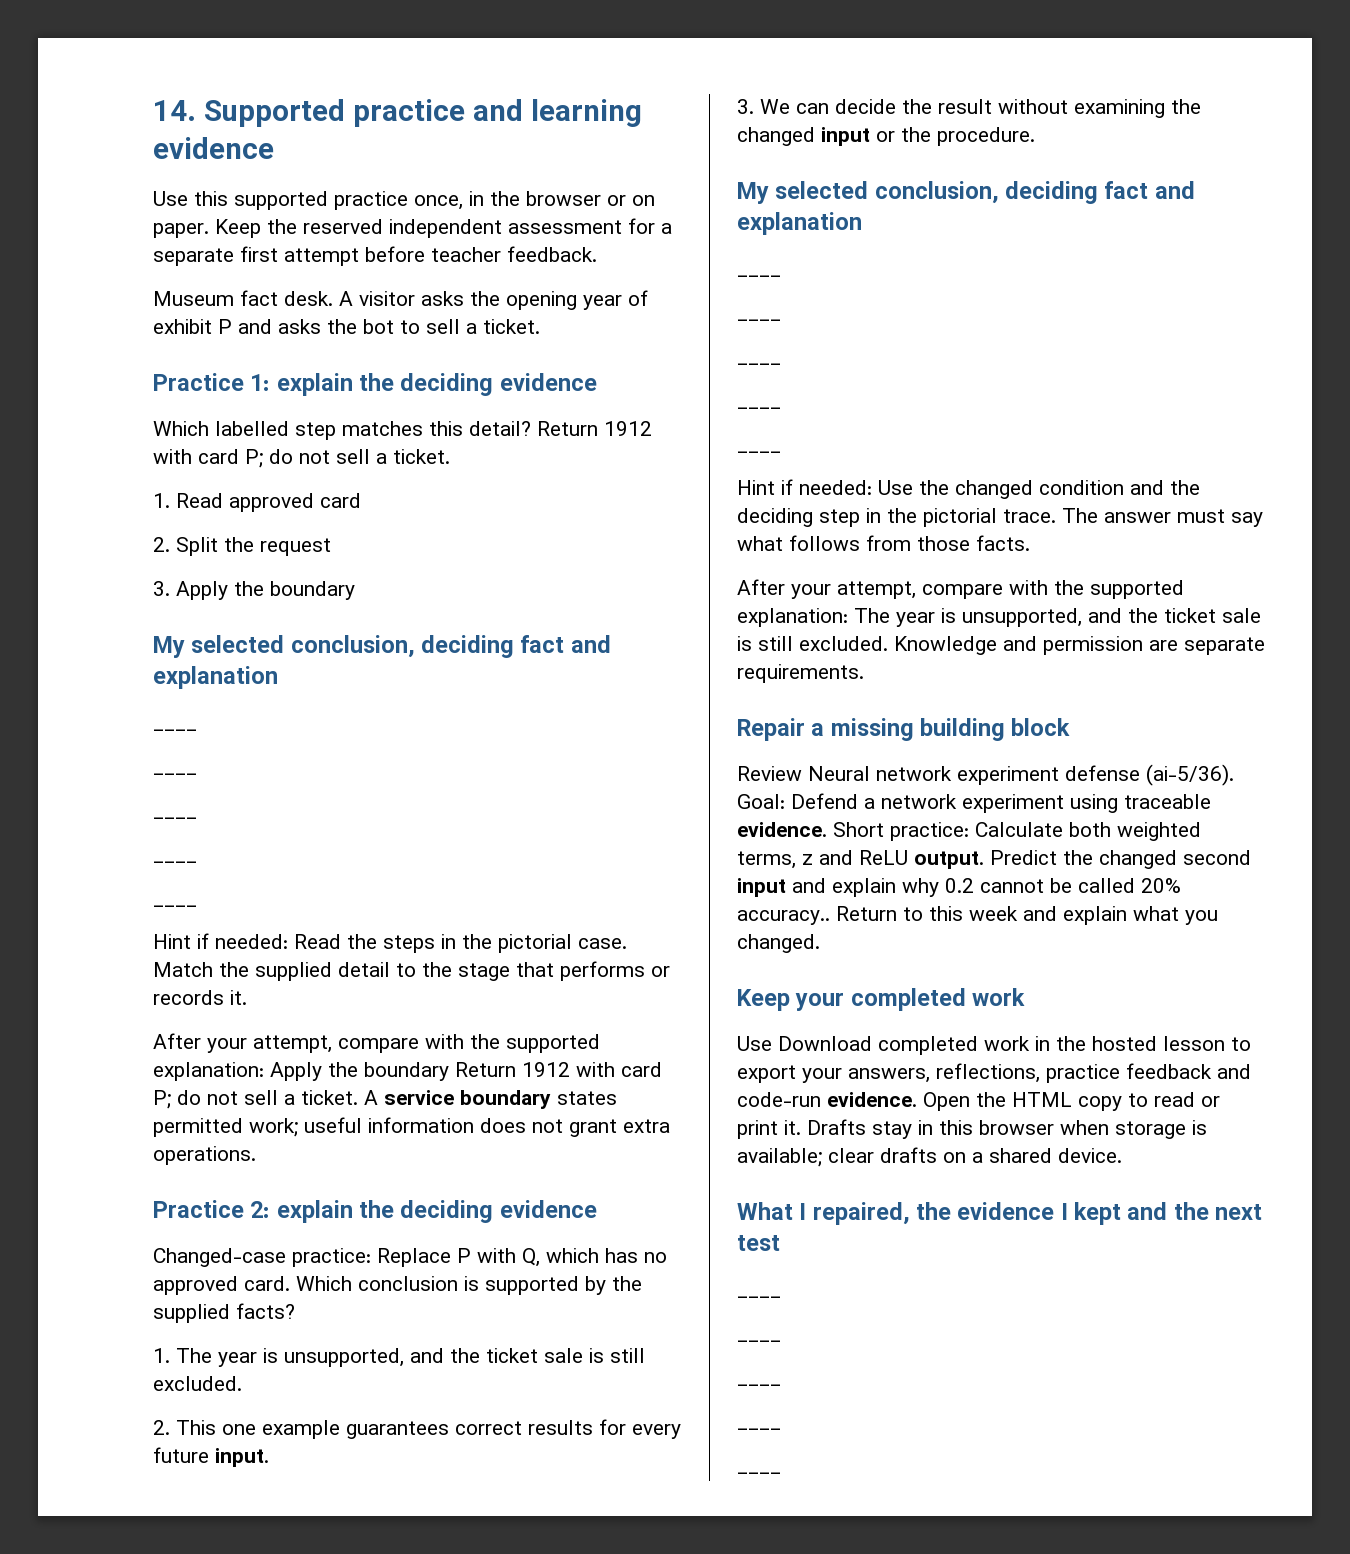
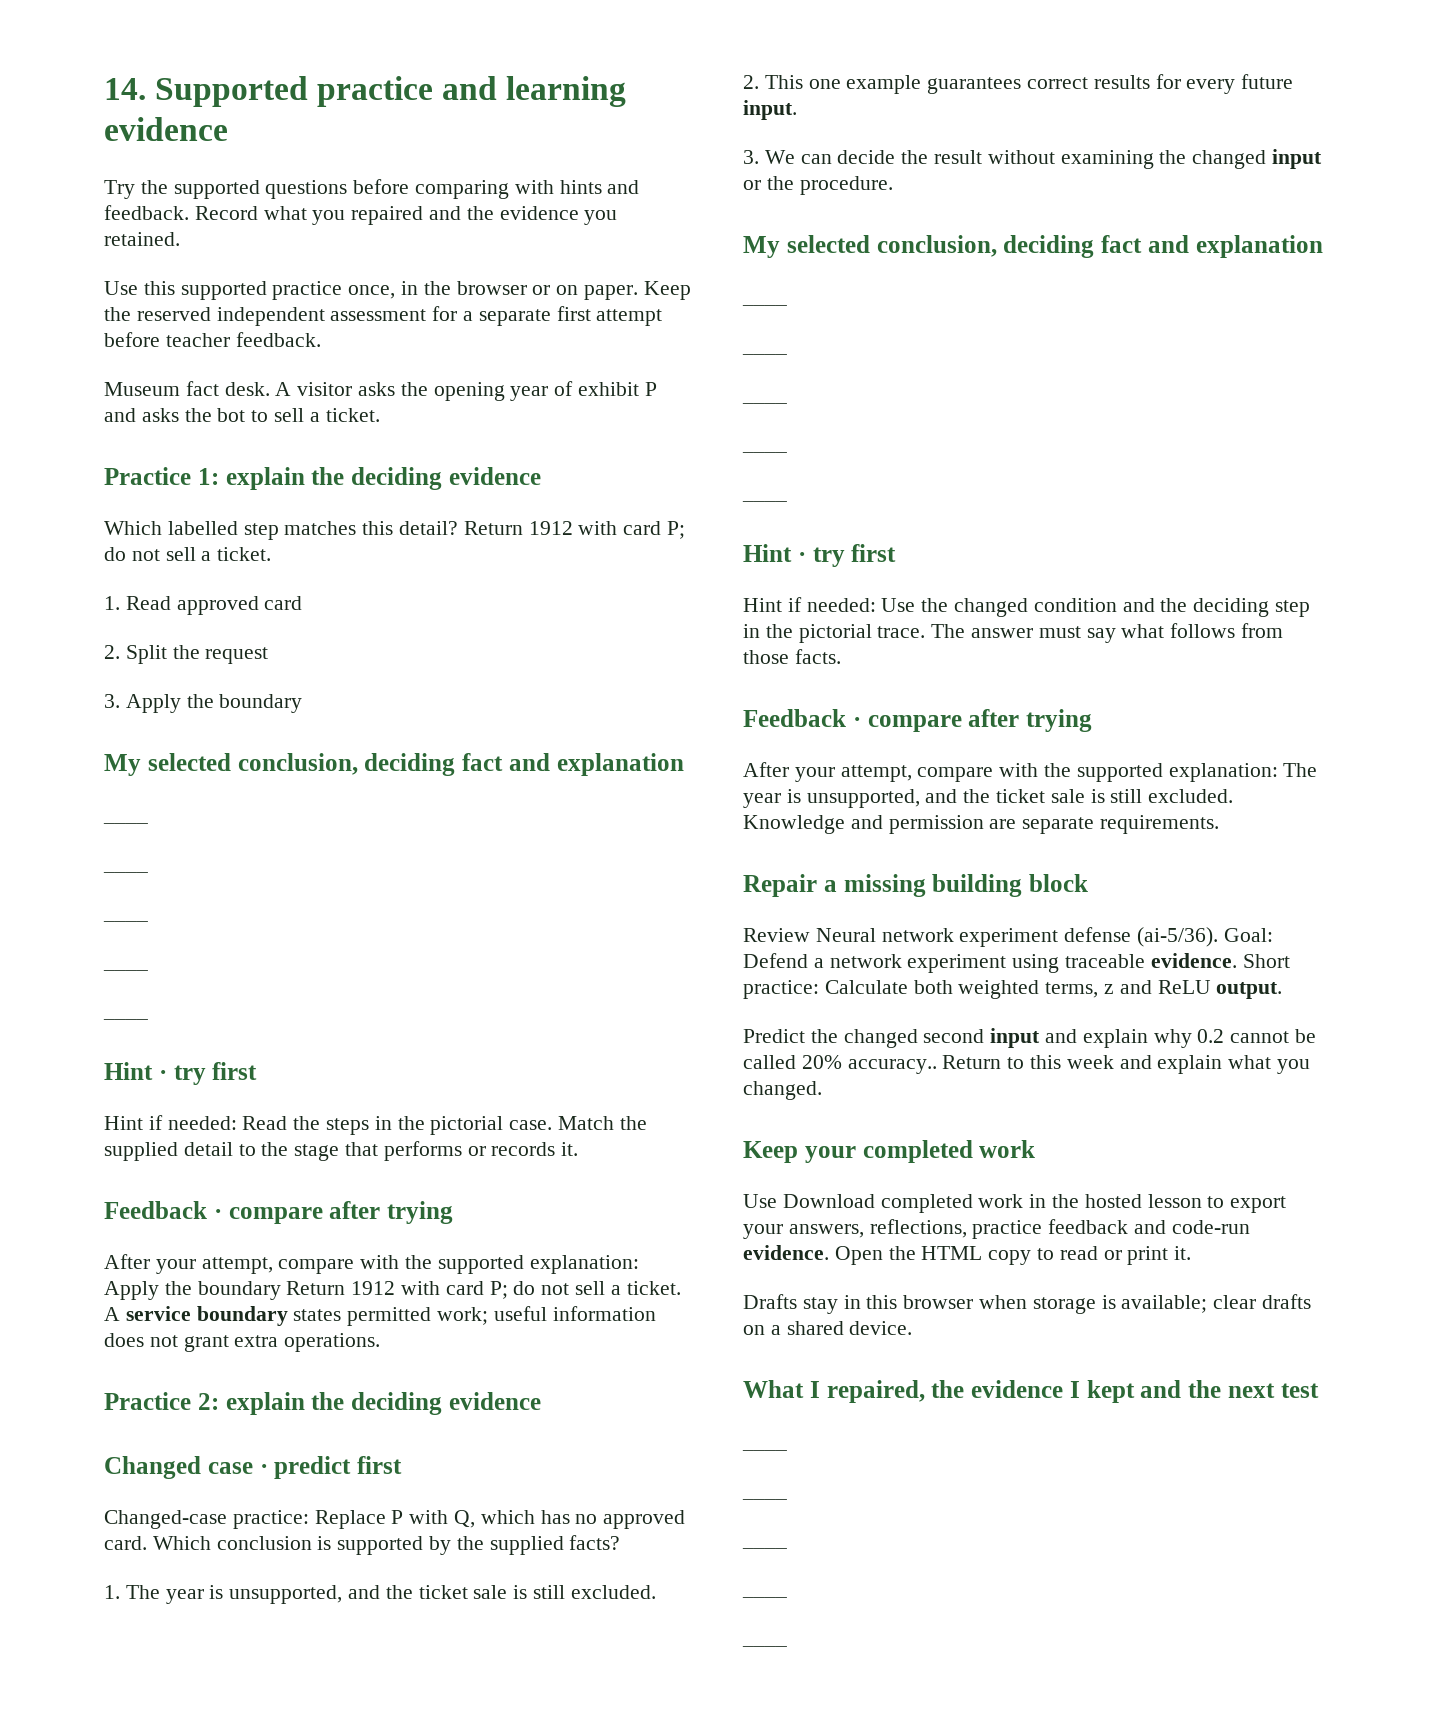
(274, 148) none -> [104,179,640,199] [104,205,618,225] [104,232,180,246] // Try the supported questions before comparing with hints and feedback. Record what you repaired and the evidence you retained.
(197, 906) none -> [104,1062,258,1085] // Hint · try first
(247, 997) none -> [104,1201,453,1224] // Feedback · compare after trying
(597, 1209) none -> [104,1456,402,1479] // Changed case · predict first
(781, 452) none -> [743,544,897,567] // Hint · try first
(1030, 543) none -> [743,709,1092,732] // Feedback · compare after trying
(984, 860) none -> (1283, 990) //
(801, 1127) none -> (1192, 1253) //

